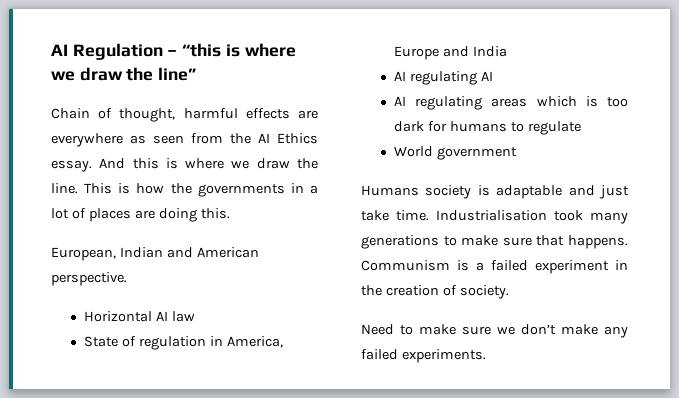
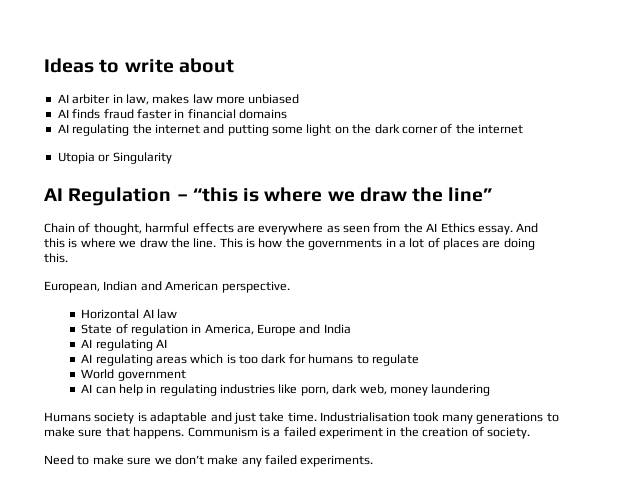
(51, 50) none -> [44,58,234,73] [57,94,300,105] [57,109,287,119] [57,124,523,136] [57,152,172,164] Ideas to write about // AI arbiter in law, makes law more unbiased // AI finds fraud faster in financial domains // AI regulating the internet and putting some light on the dark corner of the internet // Utopia or Singularity //
(517, 153) none -> [81,384,491,396] // AI can help in regulating industries like porn, dark web, money laundering

